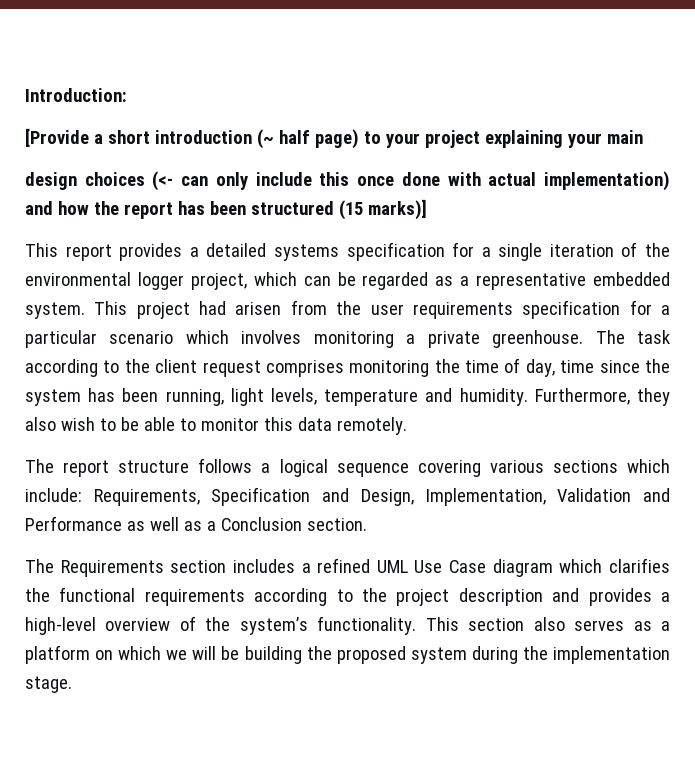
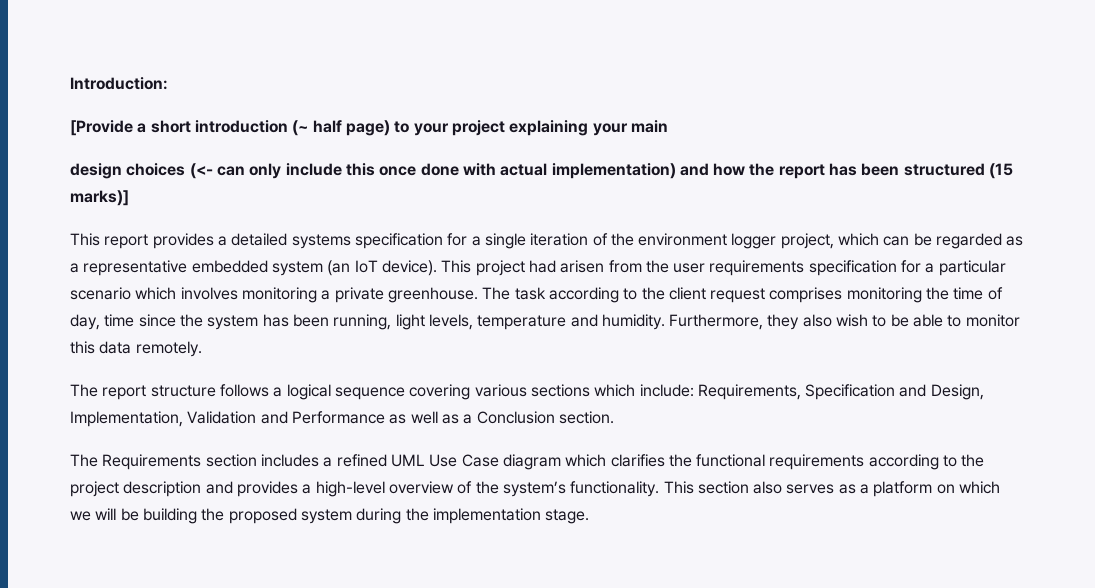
[25,272,131,286] environmental -> [638,233,728,246] environment
[25,302,85,319] system. -> [271,260,437,276] system (an IoT device).

